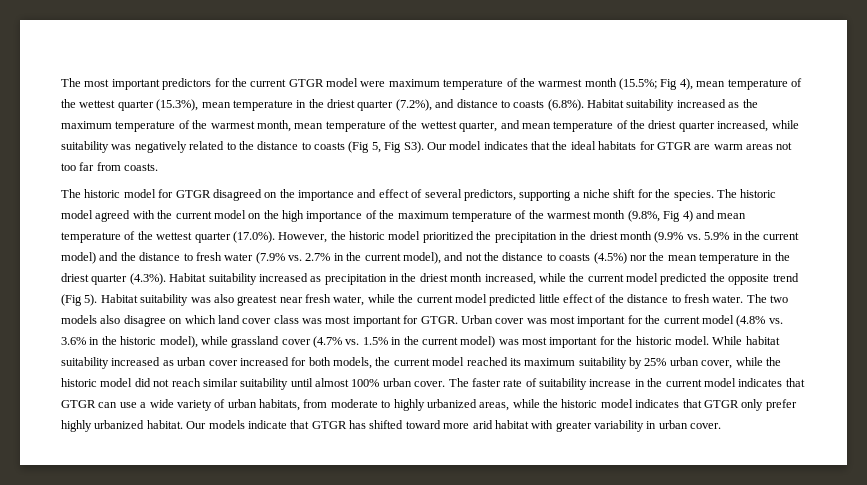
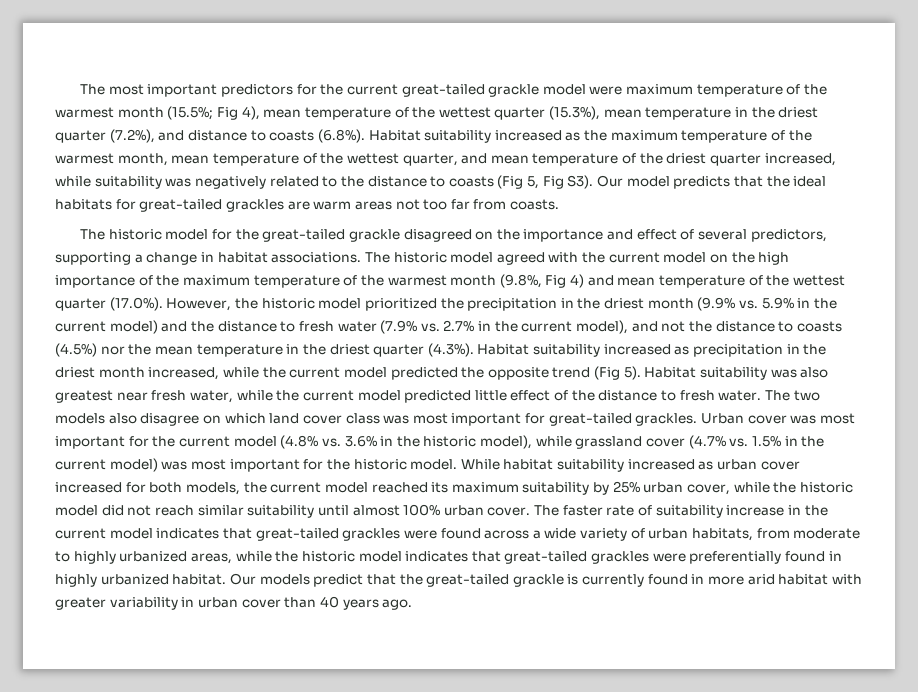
[288,79,324,87] GTGR -> [401,84,540,97] great-tailed grackle
[483,141,528,150] indicates -> [673,176,731,189] predicts
[656,142,692,150] GTGR -> [139,199,284,212] great-tailed grackles
[175,190,211,198] GTGR -> [235,229,400,242] the great-tailed grackle
[583,189,714,201] niche shift for the species. -> [146,252,362,265] change in habitat associations.
[420,316,458,324] GTGR. -> [548,413,698,426] great-tailed grackles.
[61,400,137,408] GTGR can use -> [255,528,530,541] great-tailed grackles were found across
[703,399,797,411] GTGR only prefer -> [504,551,842,564] great-tailed grackles were preferentially found in
[247,420,441,429] indicate that GTGR has shifted toward -> [313,574,705,587] predict that the great-tailed grackle is currently found in
[690,423,722,429] cover. -> [241,596,413,610] cover than 40 years ago.

